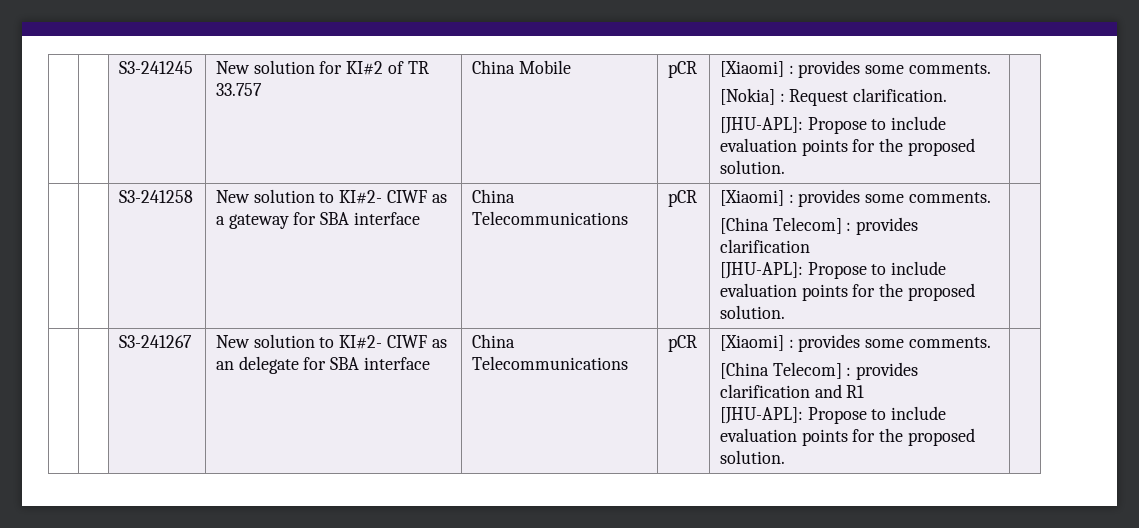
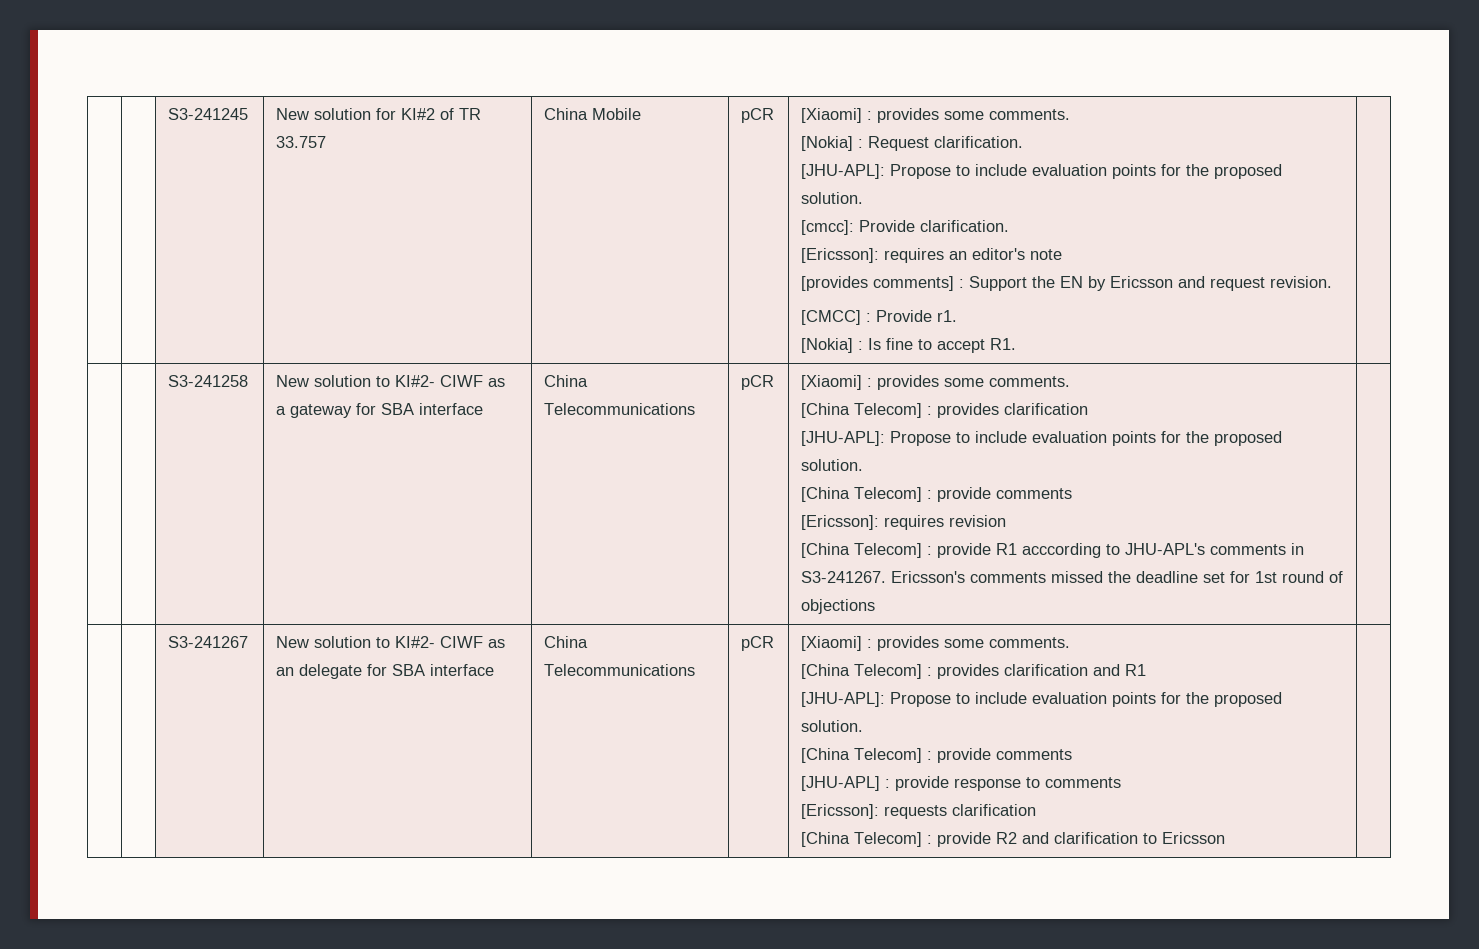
(785, 167) none -> [801,220,1010,235] [801,248,1063,263] [801,276,1333,291] [801,310,958,325] [801,338,1017,353] // [cmcc]: Provide clarification. // [Ericsson]: requires an editor's note // [provides comments] : Support the EN by Ericsson and request revision. // [CMCC] : Provide r1. // [Nokia] : Is fine to accept R1.
(785, 312) none -> [801,487,1073,502] [801,515,1007,530] [801,543,1305,558] [801,571,1344,583] [801,599,876,614] // [China Telecom] : provide comments // [Ericsson]: requires revision // [China Telecom] : provide R1 acccording to JHU-APL's comments in S3-241267. Ericsson's comments missed the deadline set for 1st round of objections
(785, 457) none -> [801,748,1073,763] [801,776,1122,791] [801,804,1037,819] [801,832,1226,847] // [China Telecom] : provide comments // [JHU-APL] : provide response to comments // [Ericsson]: requests clarification // [China Telecom] : provide R2 and clarification to Ericsson

